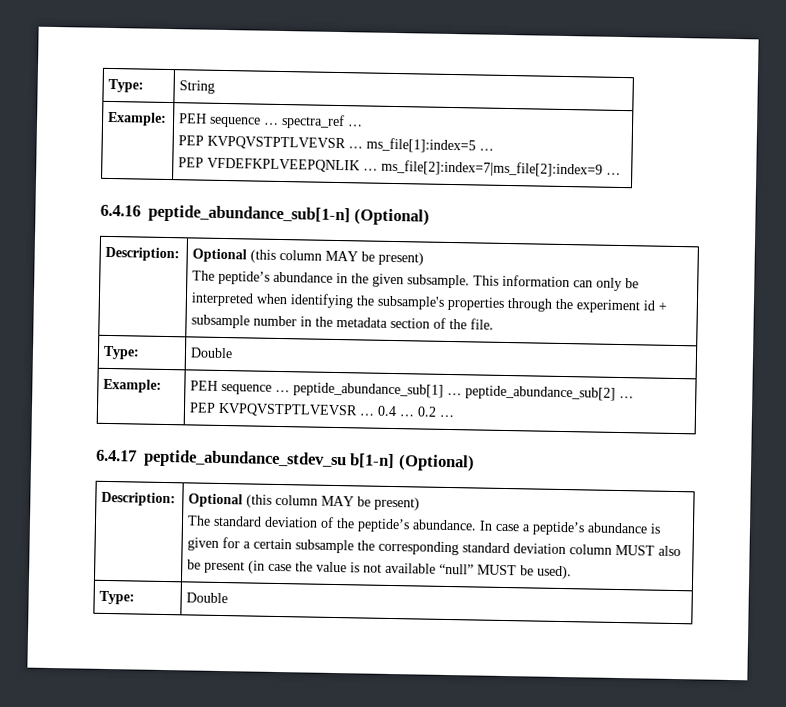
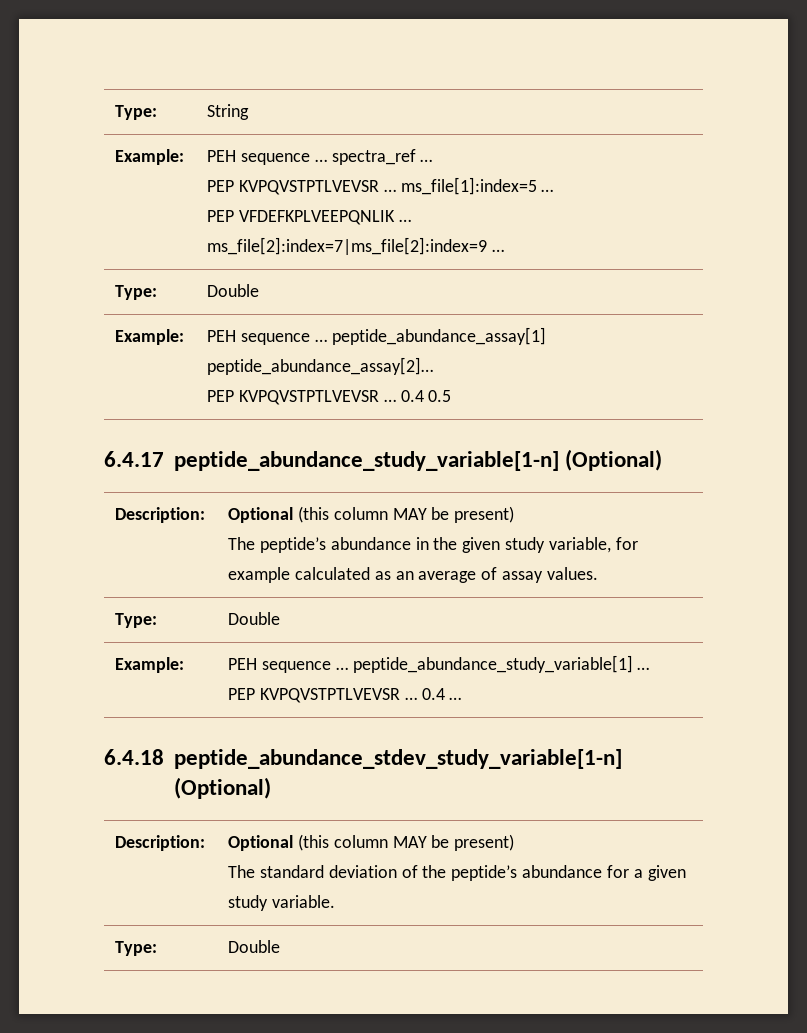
[100,204,351,225] // 6.4.16 peptide_abundance_sub[1-n] -> [115,285,158,300] [207,284,260,297] [115,329,185,345] [207,327,546,345] [207,357,434,375] [207,390,452,405] [104,451,559,471] // Type: | Double // Example: | PEH sequence … peptide_abundance_assay[1] peptide_abundance_assay[2]… // PEP KVPQVSTPTLVEVSR … 0.4 0.5 // 6.4.17 peptide_abundance_study_variable[1-n]
[407,274,640,292] [191,292,668,314] [191,314,495,330] [103,345,141,360] [190,347,234,359] [103,378,163,393] [190,380,617,401] subsample. This information can only be interpreted when identifying the subsample's properties through the experiment id + subsample number in the metadata section of the file. // Type: | Double // Example: | PEH sequence … peptide_abundance_sub[1] … peptide_abundance_sub[2] -> [505,537,638,553] [228,567,599,583] [115,613,158,628] [228,612,281,625] [115,657,185,673] [228,655,633,673] study variable, for example calculated as an average of assay values. // Type: | Double // Example: | PEH sequence … peptide_abundance_study_variable[1]
[417,406,455,418] [96,449,396,470] 0.2 … // 6.4.17 peptide_abundance_stdev_su b[1-n] -> [104,749,622,769] // 6.4.18 peptide_abundance_stdev_study_variable[1-n]
[412,519,662,536] [187,537,682,557] [187,559,573,580] abundance. In case a peptide’s abundance is given for a certain subsample the corresponding standard deviation column MUST also be present (in case the value is not available “null” MUST be used). -> [522,865,686,881] [228,895,335,911] abundance for a given study variable.

